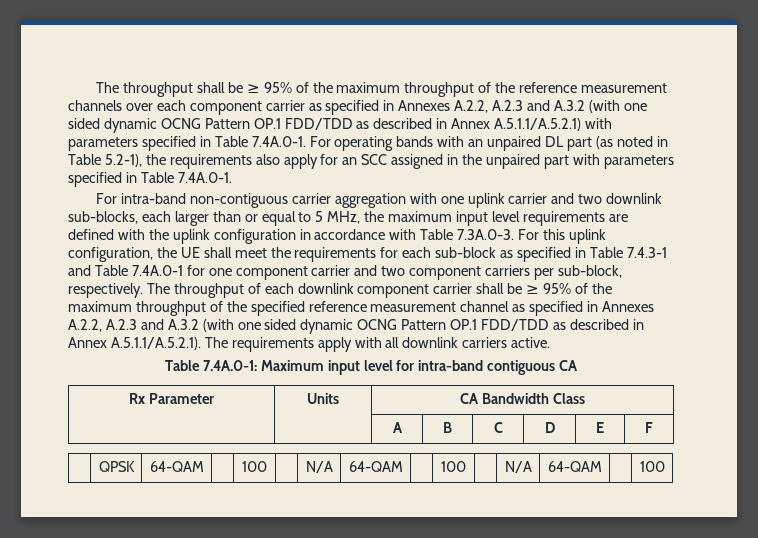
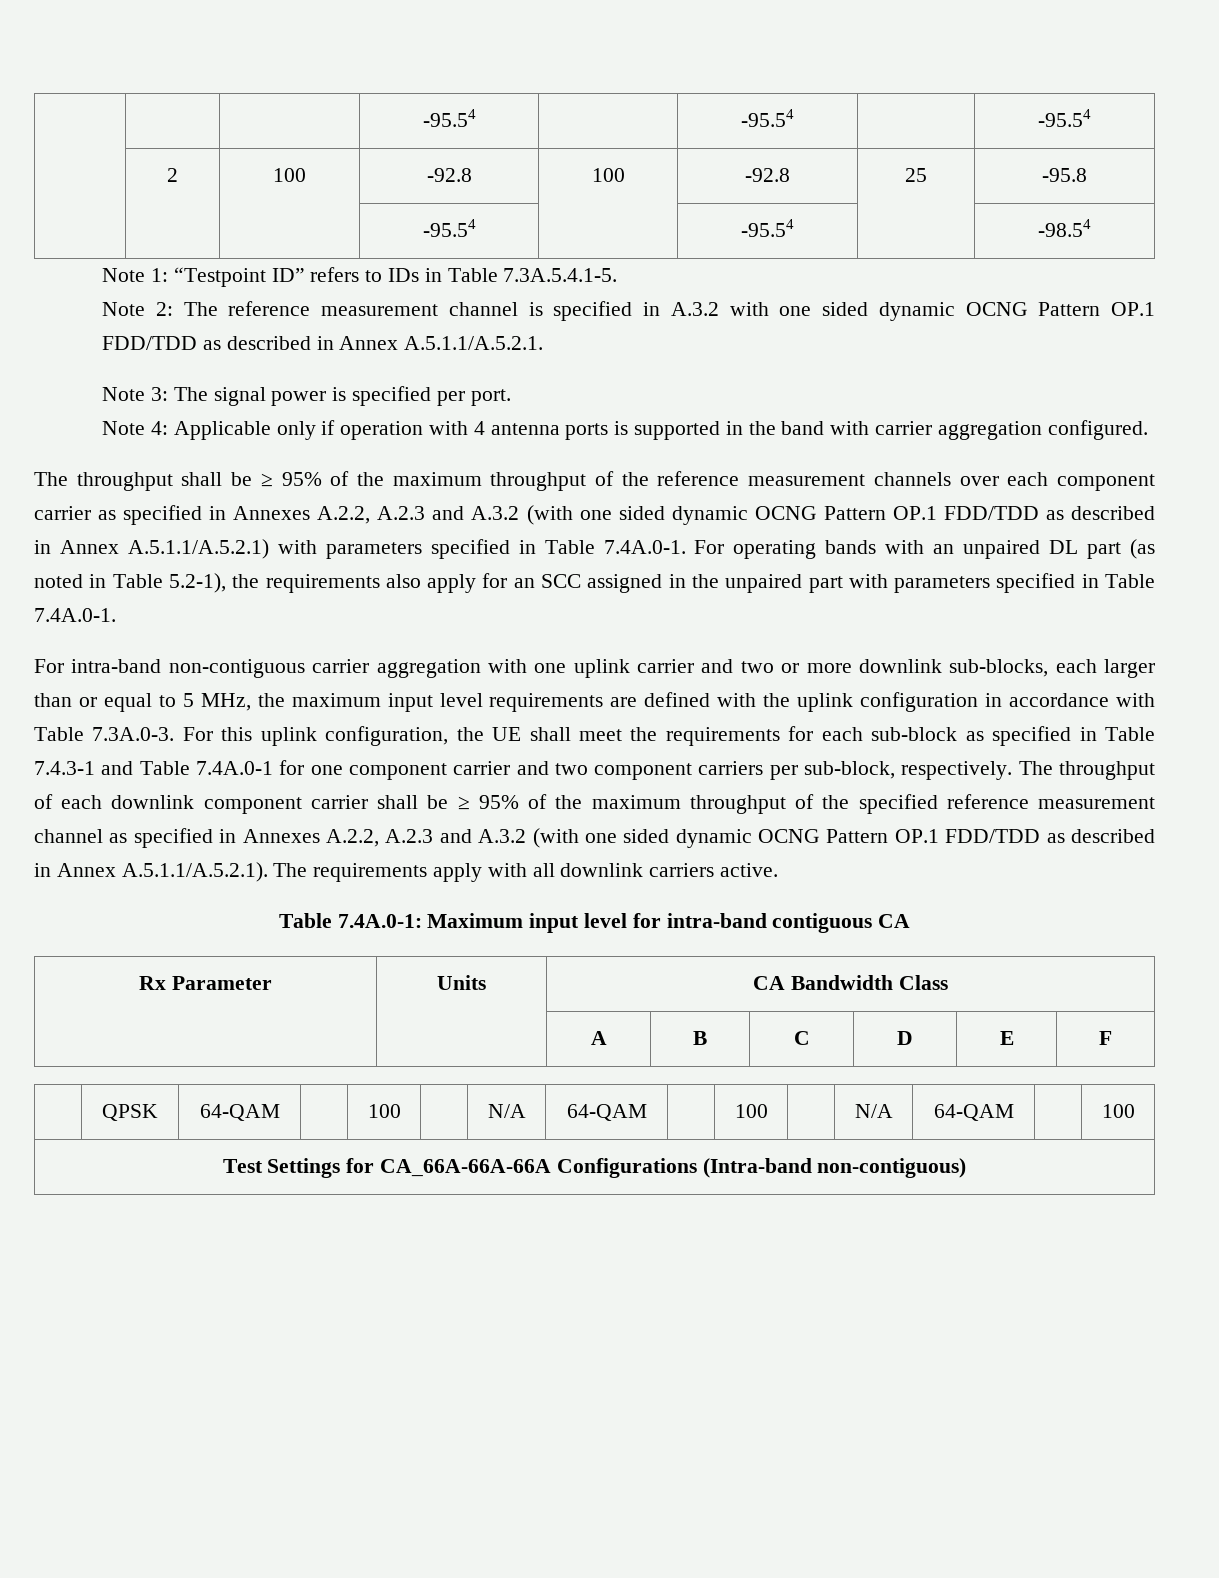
(96, 87) none -> [422,109,476,127] [741,109,794,127] [1038,109,1091,127] [167,168,178,182] [273,168,306,182] [426,168,472,182] [591,168,625,182] [745,168,790,182] [905,168,927,182] [1042,168,1087,182] [422,219,476,237] [741,219,794,237] [1038,219,1091,237] [102,267,618,287] [102,301,1155,321] [102,336,544,350] [102,386,511,406] [102,420,1148,440] | | | -95.54 | | -95.54 | | -95.54 // | 2 | 100 | -92.8 | 100 | -92.8 | 25 | -95.8 // | | | -95.54 | | -95.54 | | -98.54 // Note 1: “Testpoint ID” refers to IDs in Table 7.3A.5.4.1-5. // Note 2: The reference measurement channel is specified in A.3.2 with one sided dynamic OCNG Pattern OP.1 FDD/TDD as described in Annex A.5.1.1/A.5.2.1. // Note 3: The signal power is specified per port. // Note 4: Applicable only if operation with 4 antenna ports is supported in the band with carrier aggregation configured. //
(603, 199) none -> [781,663,852,673] or more
(665, 466) none -> [222,1158,967,1178] // Test Settings for CA_66A-66A-66A Configurations (Intra-band non-contiguous)

